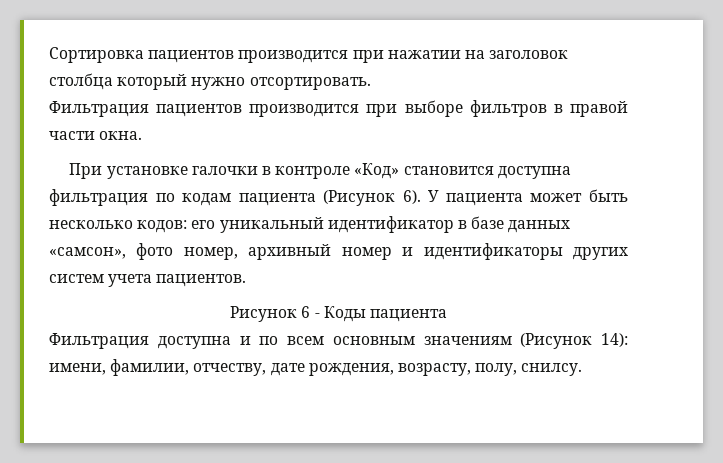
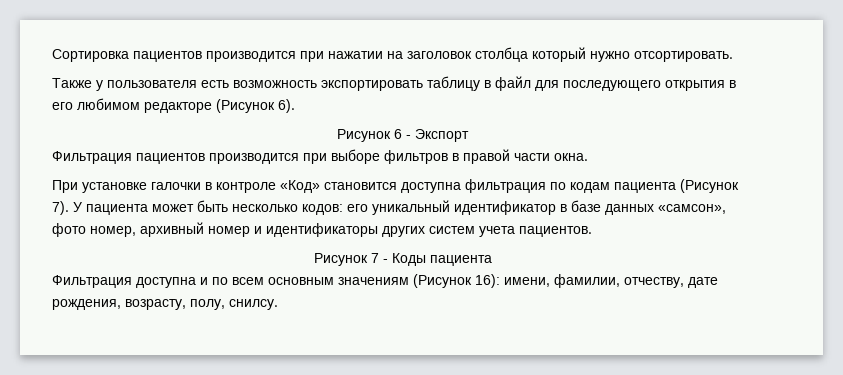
(371, 83) none -> [52,76,736,91] [52,98,295,113] [337,129,469,142] // Также у пользователя есть возможность экспортировать таблицу в файл для последующего открытия в его любимом редакторе (Рисунок 6). // Рисунок 6 - Экспорт
[402,190,421,204] 6). -> [52,201,69,215] 7).
[301,306,311,318] 6 -> [370,253,379,263] 7
[601,333,628,347] 14): -> [475,274,500,288] 16):

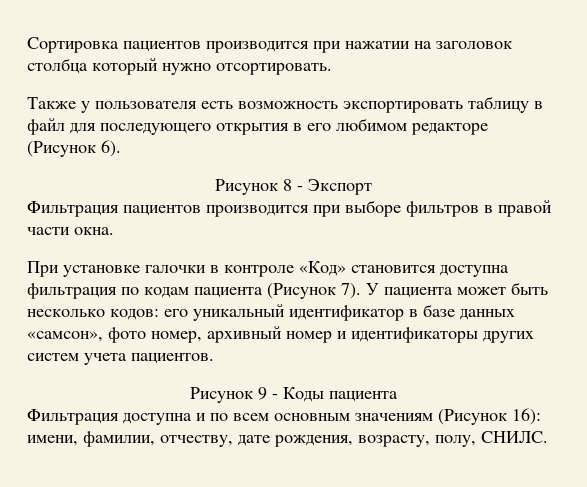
[394,129,402,139] 6 -> [283,179,292,191] 8
[370,253,379,263] 7 -> [258,387,267,400] 9
[229,299,278,310] снилсу. -> [481,431,548,443] СНИЛС.

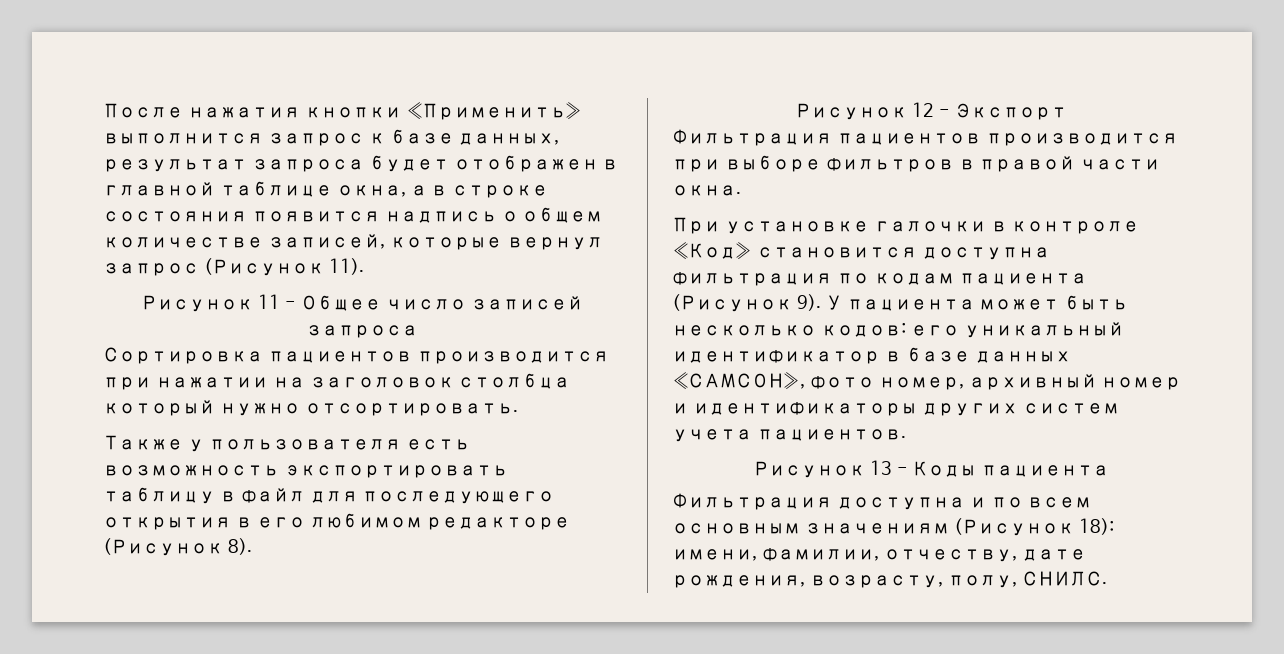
(27, 45) none -> [103,102,582,120] [103,129,560,146] [103,155,619,172] [103,181,549,198] [103,207,603,223] [103,234,603,250] [103,258,364,276] [141,294,583,312] [306,325,418,338] После нажатия кнопки «Применить» выполнится запрос к базе данных, результат запроса будет отображен в главной таблице окна, а в строке состояния появится надпись о общем количестве записей, которые вернул запрос (Рисунок 11). // Рисунок 11 - Общее число записей запроса //
[101,140,121,157] [215,179,292,195] 6). // Рисунок 8 -> [227,538,252,555] [795,102,935,120] 8). // Рисунок 12
[341,283,361,299] 7). -> [796,294,821,311] 9).
[27,331,103,342] «самсон», -> [672,372,805,390] «САМСОН»,
[258,387,267,400] 9 -> [869,460,892,475] 13
[512,408,541,425] 16): -> [1078,518,1114,535] 18):

